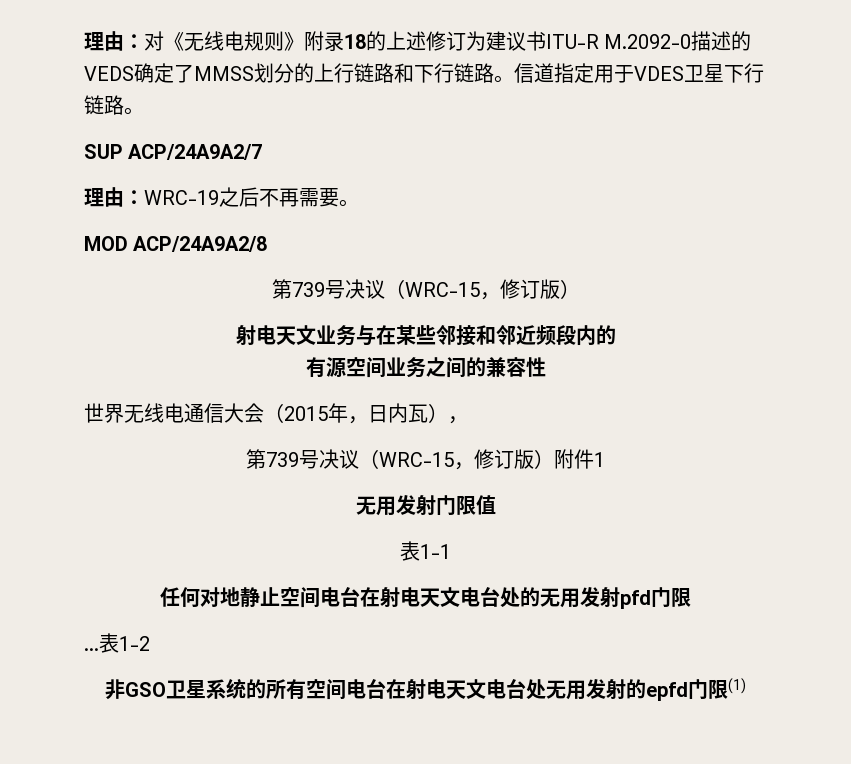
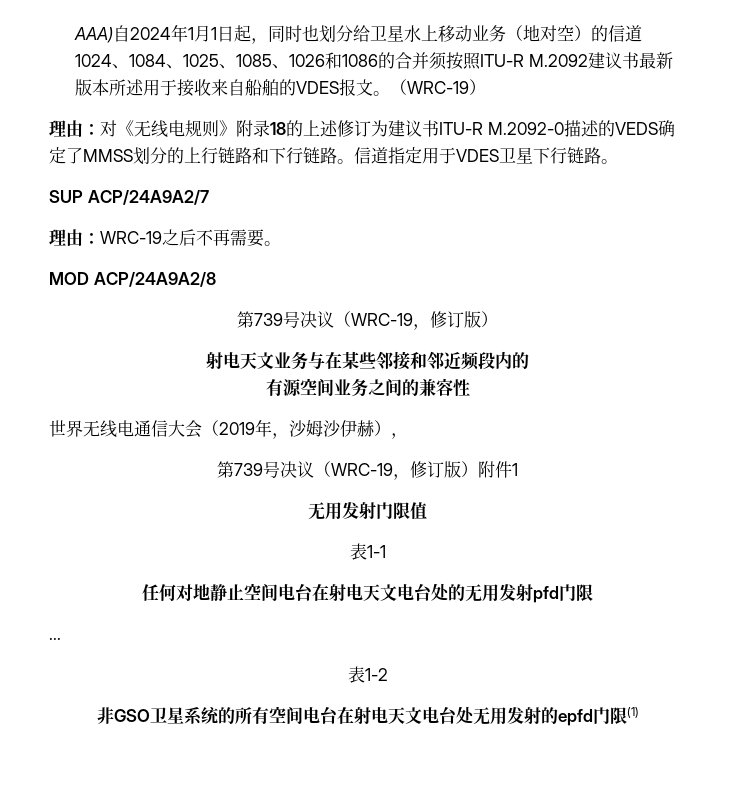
(84, 41) none -> [73,24,642,44] [74,52,673,70] [74,79,486,97] AAA)自2024年1月1日起，同时也划分给卫星水上移动业务（地对空）的信道1024、1084、1025、1085、1026和1086的合并须按照ITU-R M.2092建议书最新版本所述用于接收来自船舶的VDES报文。（WRC-19） //
[404,282,480,297] WRC-15 -> [351,313,413,326] WRC-19
[284,403,428,424] 2015年，日内瓦 -> [219,419,375,439] 2019年，沙姆沙伊赫
[379,452,454,467] WRC-15 -> [331,463,393,476] WRC-19
(99, 649) none -> (61, 638) //

